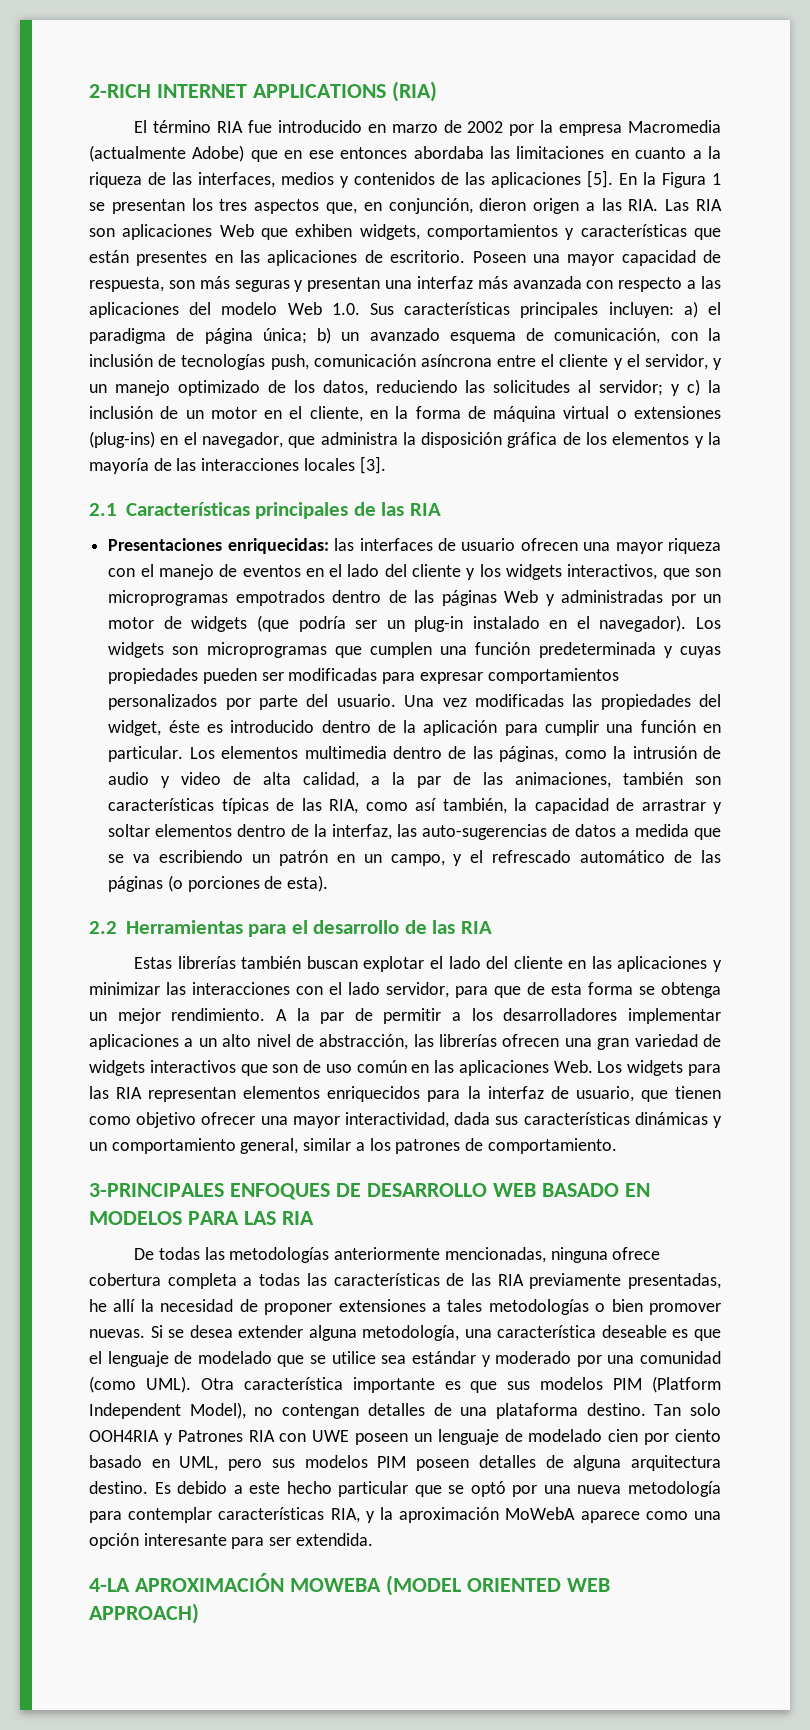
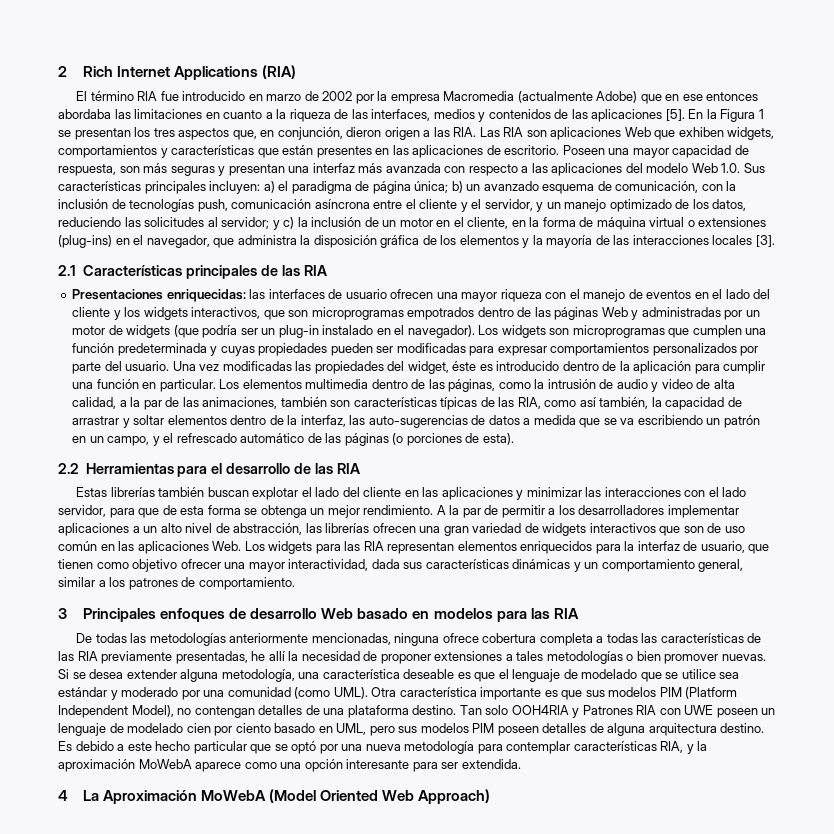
[89,84,386,98] 2-RICH INTERNET APPLICATIONS -> [58,66,259,80] 2 Rich Internet Applications
[89,1183,650,1200] [89,1211,276,1225] 3-PRINCIPALES ENFOQUES DE DESARROLLO WEB BASADO EN MODELOS PARA LAS -> [58,608,550,622] 3 Principales enfoques de desarrollo Web basado en modelos para las
[89,1573,610,1596] [89,1603,199,1624] 4-LA APROXIMACIÓN MOWEBA (MODEL ORIENTED WEB APPROACH) -> [58,789,491,804] 4 La Aproximación MoWebA (Model Oriented Web Approach)

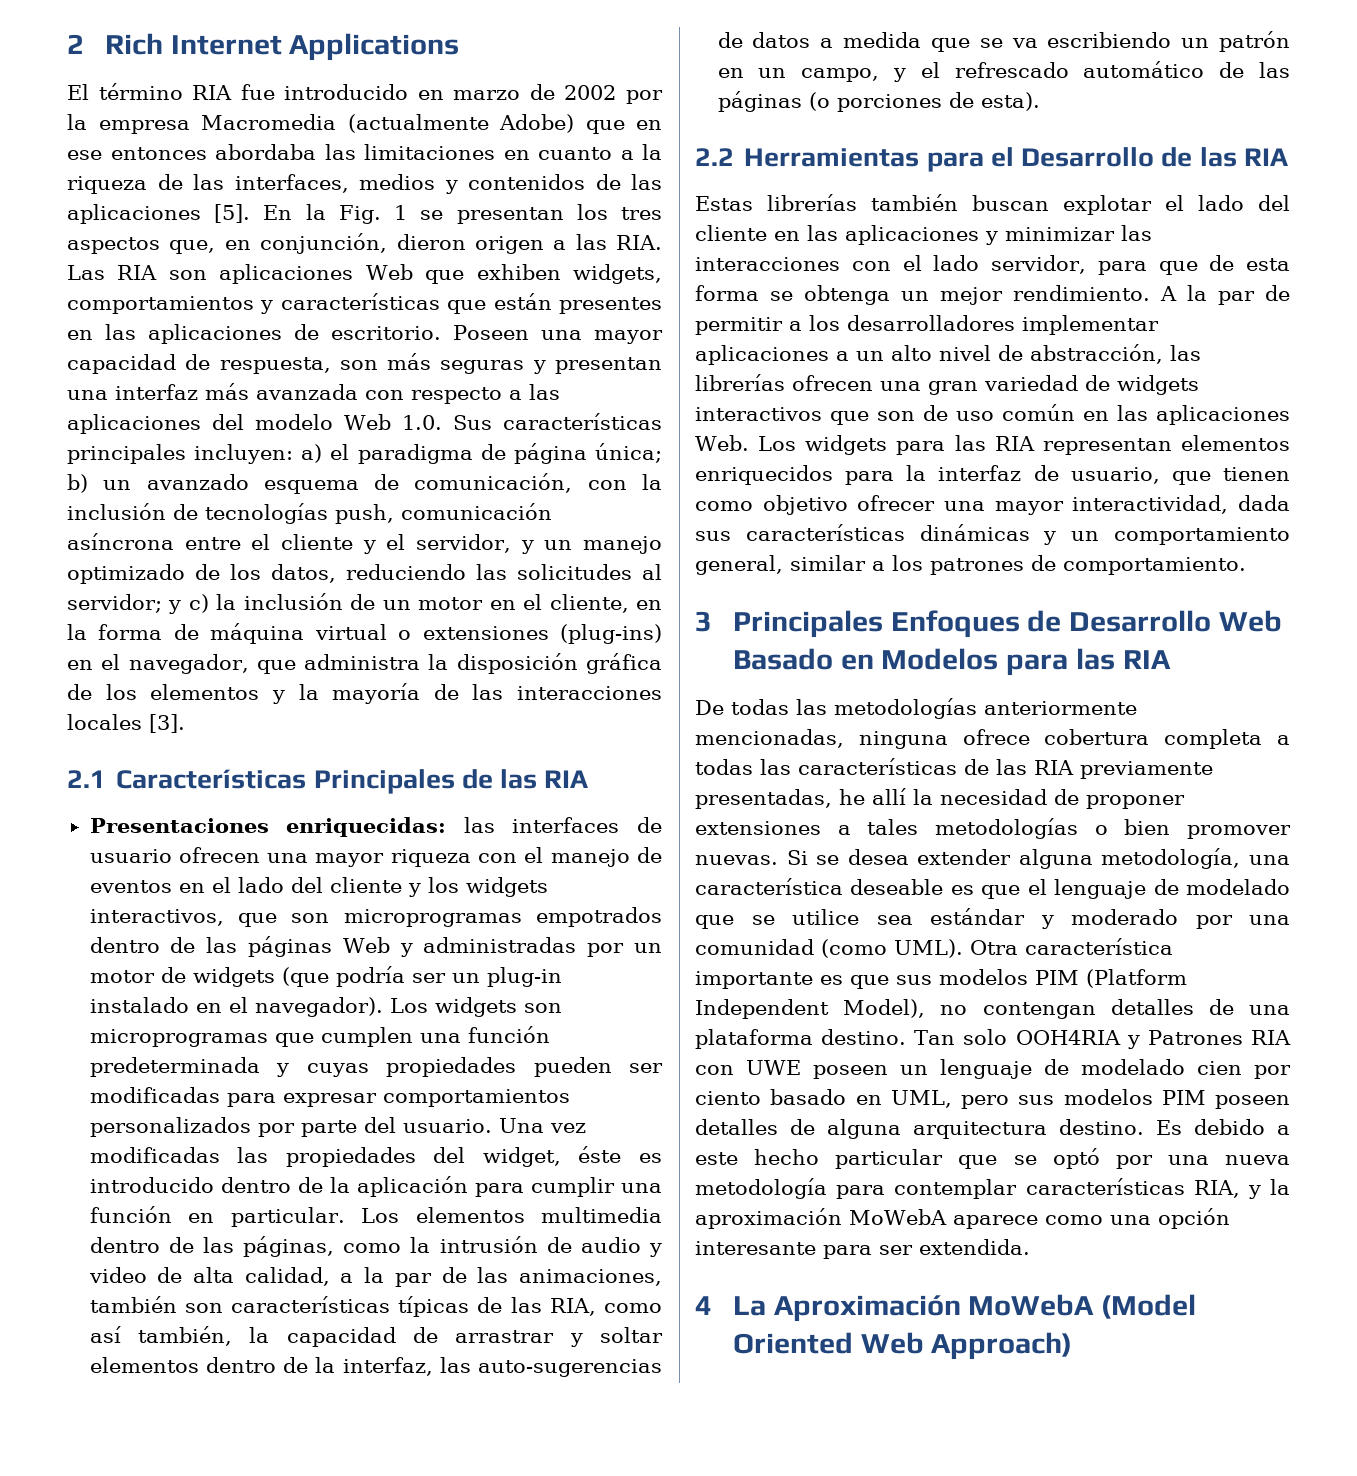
[262,65,297,79] (RIA) -> (460, 47) none
[720,109,756,122] Figura -> [338,205,381,224] Fig.
[186,265,258,279] principales -> [313,769,455,794] Principales
[226,463,291,474] desarrollo -> [1021,147,1155,167] Desarrollo
[160,608,493,622] enfoques de desarrollo Web basado en modelos -> [890,610,1283,638] [732,648,999,670] Enfoques de Desarrollo Web Basado en Modelos

